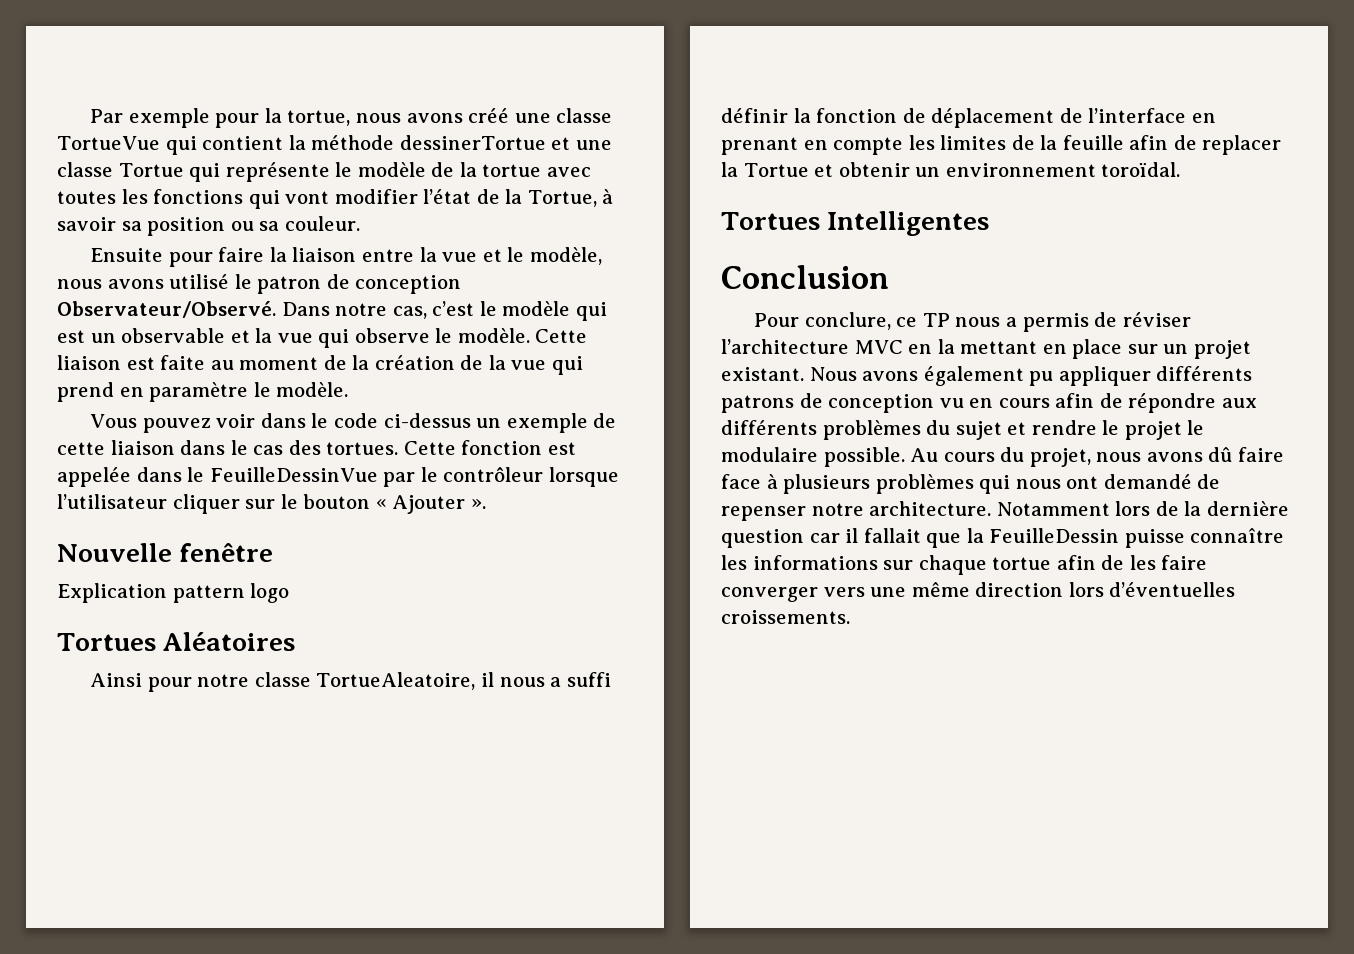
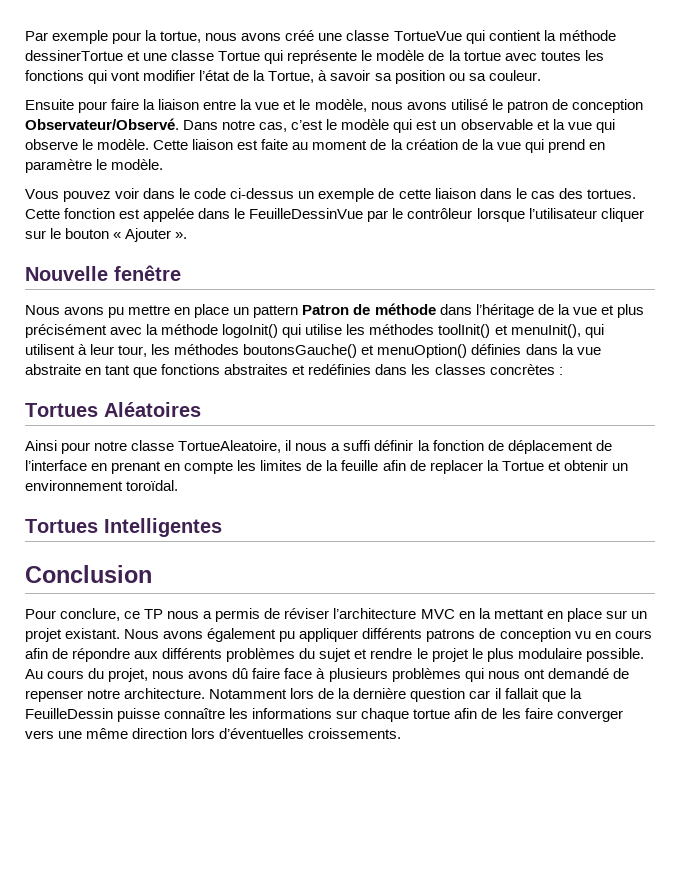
[57,583,290,603] Explication pattern logo -> [25,303,644,318] [25,324,604,338] [25,344,601,358] [25,364,563,378] Nous avons pu mettre en place un pattern Patron de méthode dans l’héritage de la vue et plus précisément avec la méthode logoInit() qui utilise les méthodes toolInit() et menuInit(), qui utilisent à leur tour, les méthodes boutonsGauche() et menuOption() définies dans la vue abstraite en tant que fonctions abstraites et redéfinies dans les classes concrètes :
(1205, 427) none -> [486,648,514,662] plus

